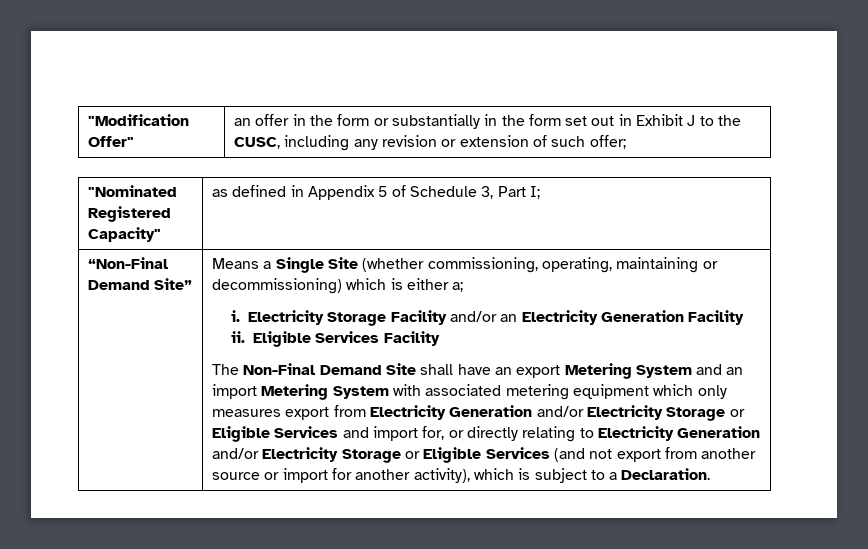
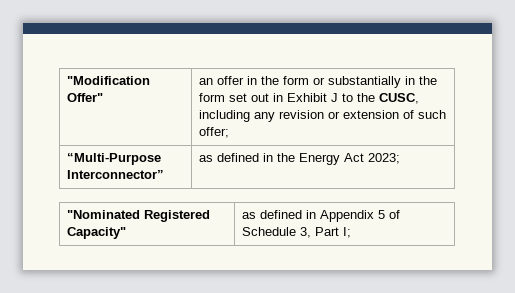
(626, 142) none -> [66,153,161,165] [66,170,164,179] [198,153,400,165] // “Multi-Purpose Interconnector” | as defined in the Energy Act 2023;
[87,257,168,269] [87,278,193,290] [211,257,718,273] [211,278,464,294] [231,310,745,326] [231,331,440,347] [211,363,744,379] [211,384,727,400] [211,405,745,421] [211,426,761,442] [211,447,757,463] [211,468,711,483] // “Non-Final Demand Site” | Means a Single Site (whether commissioning, operating, maintaining or decommissioning) which is either a; // i. Electricity Storage Facility and/or an Electricity Generation Facility // ii. Eligible Services Facility // The Non-Final Demand Site shall have an export Metering System and an import Metering System with associated metering equipment which only measures export from Electricity Generation and/or Electricity Storage or Eligible Services and import for, or directly relating to Electricity Generation and/or Electricity Storage or Eligible Services (and not export from another source or import for another activity), which is subject to a Declaration. -> (351, 232) none

